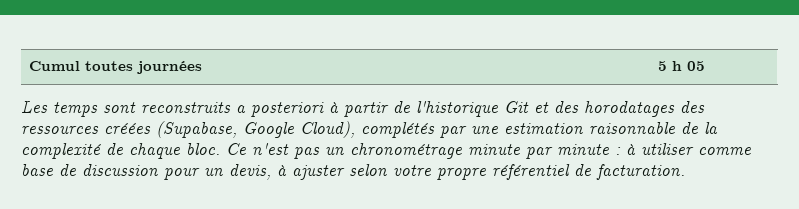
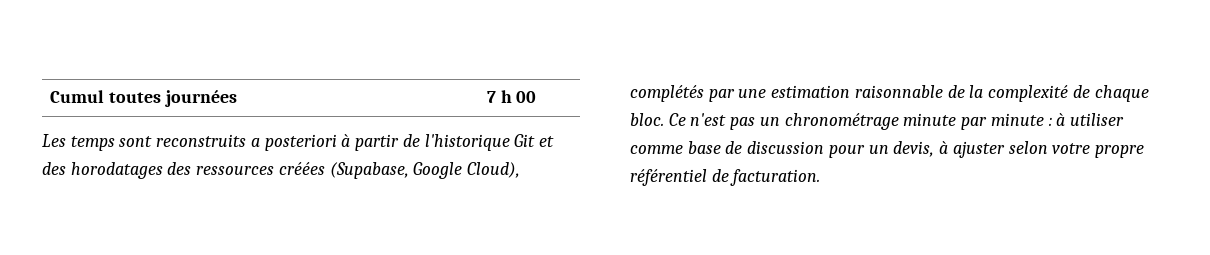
[658,61,706,71] 5 h 05 -> [486,90,537,103] 7 h 00

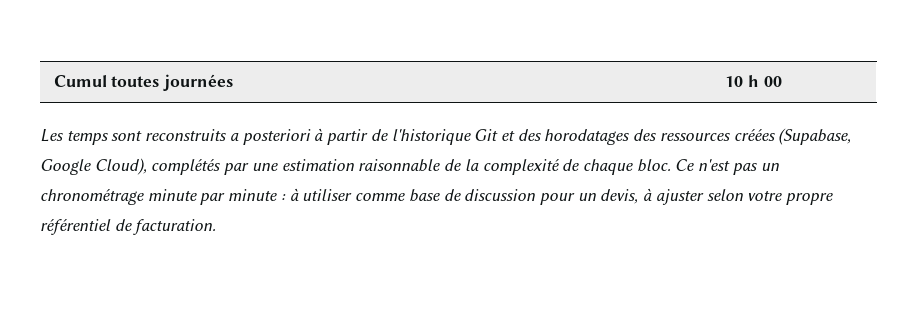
[486,91,496,103] 7 -> [725,76,744,87] 10

